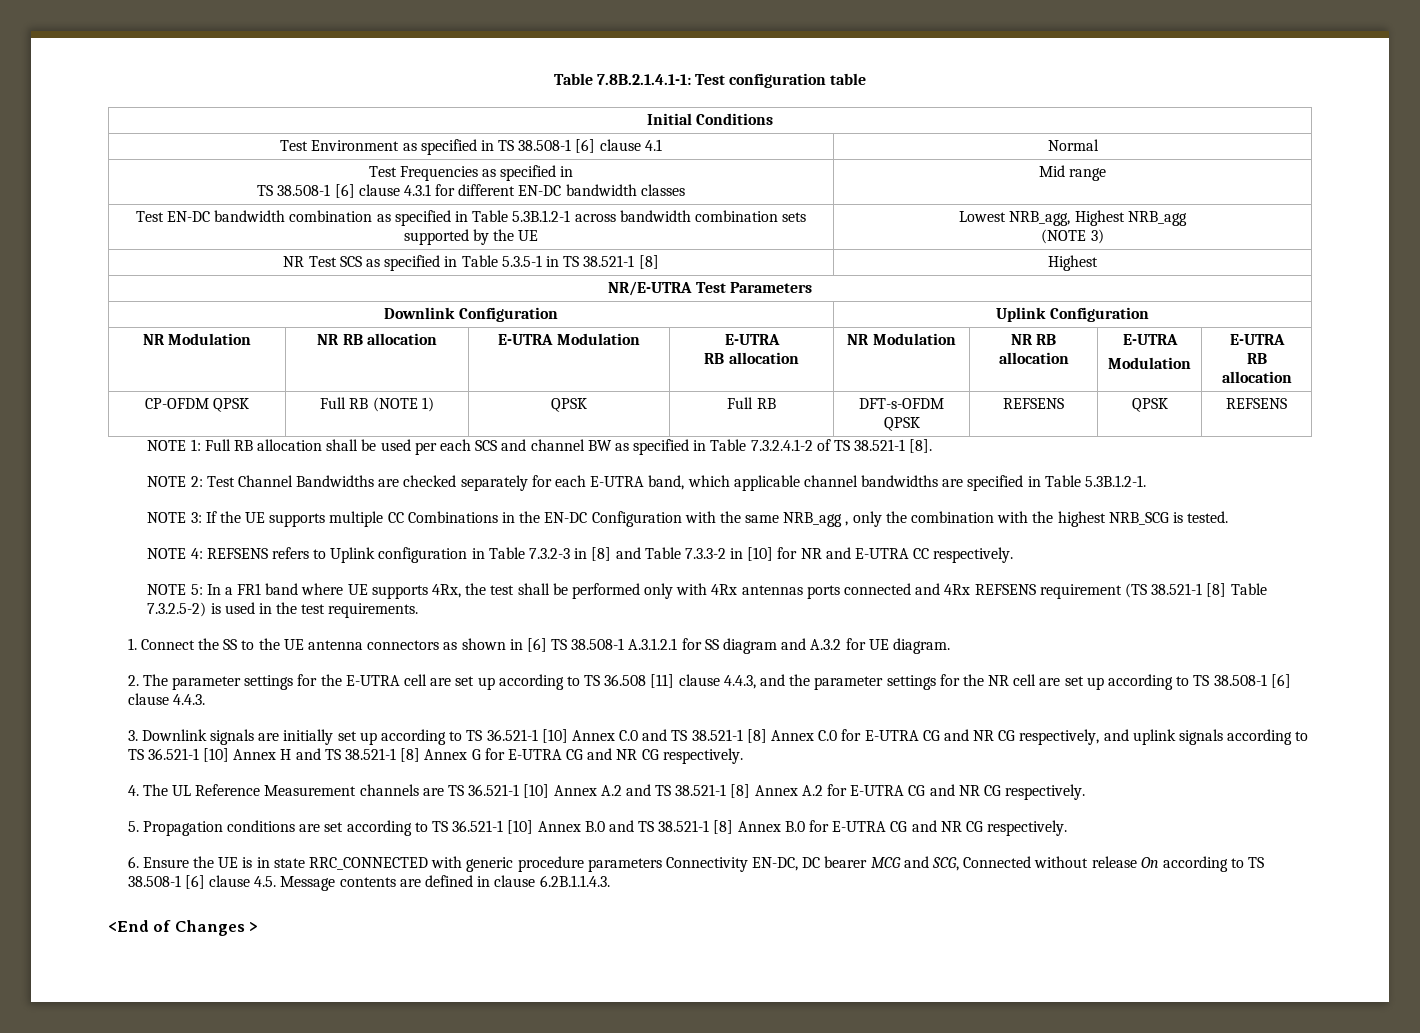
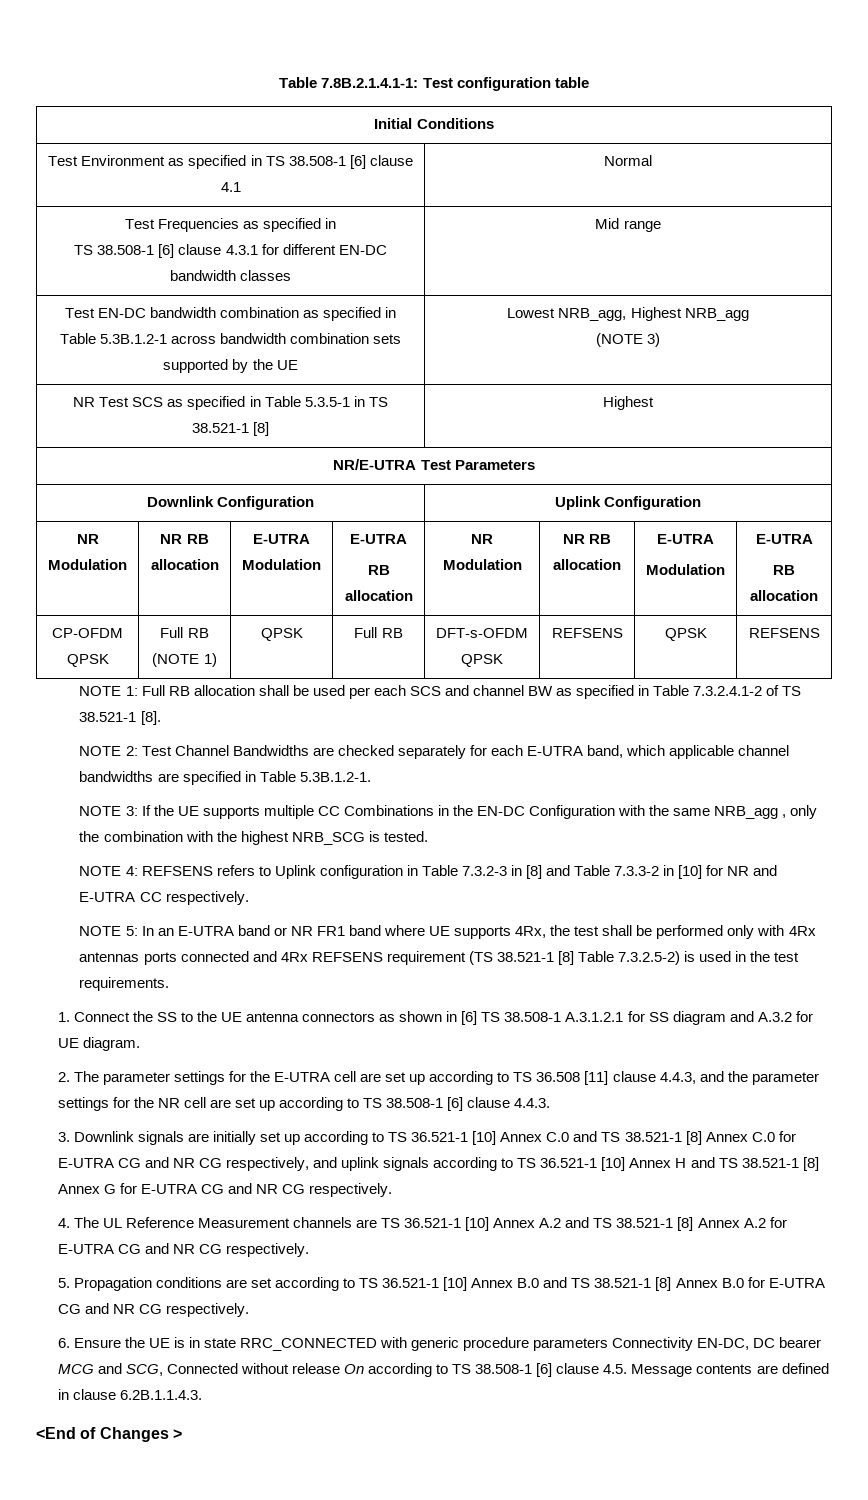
[224,587,233,595] a -> [157,925,313,936] an E-UTRA band or NR

